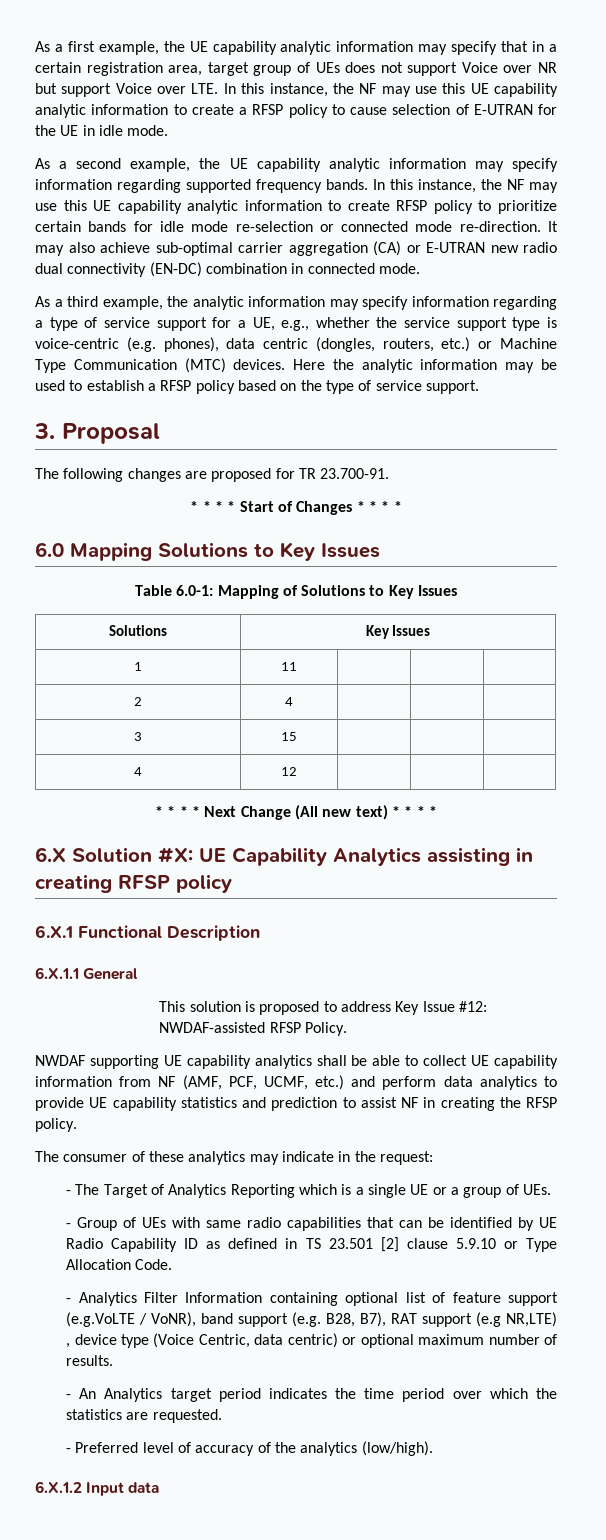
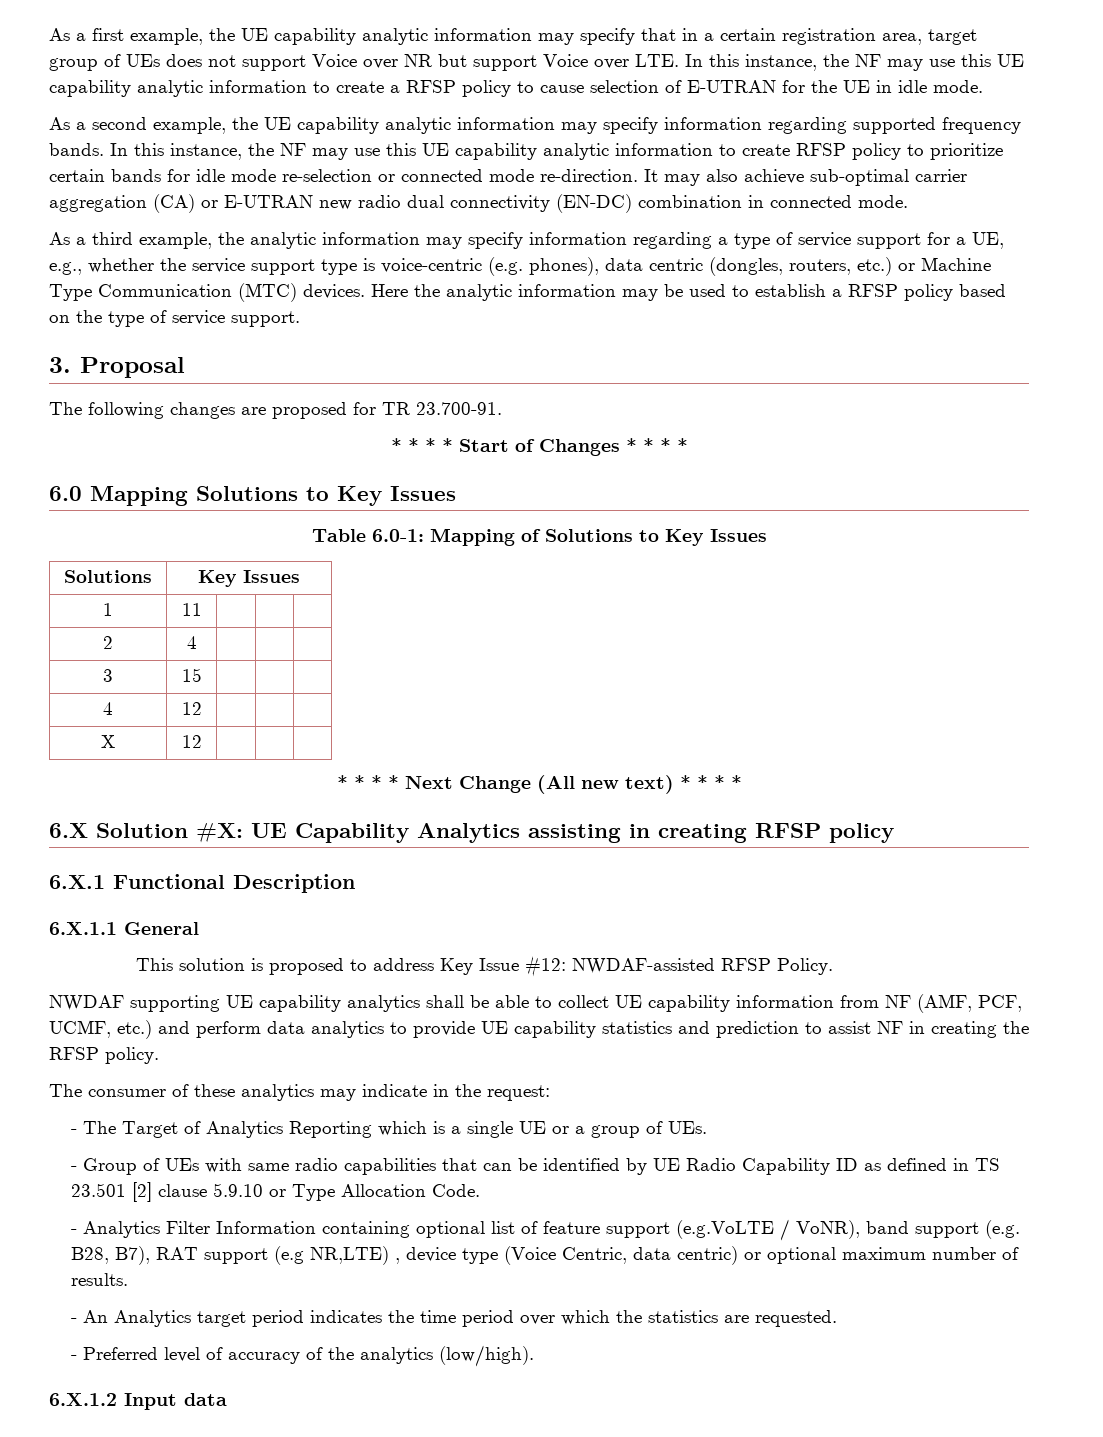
(297, 771) none -> [101,735,115,748] [181,735,202,748] // X | 12 | | |

